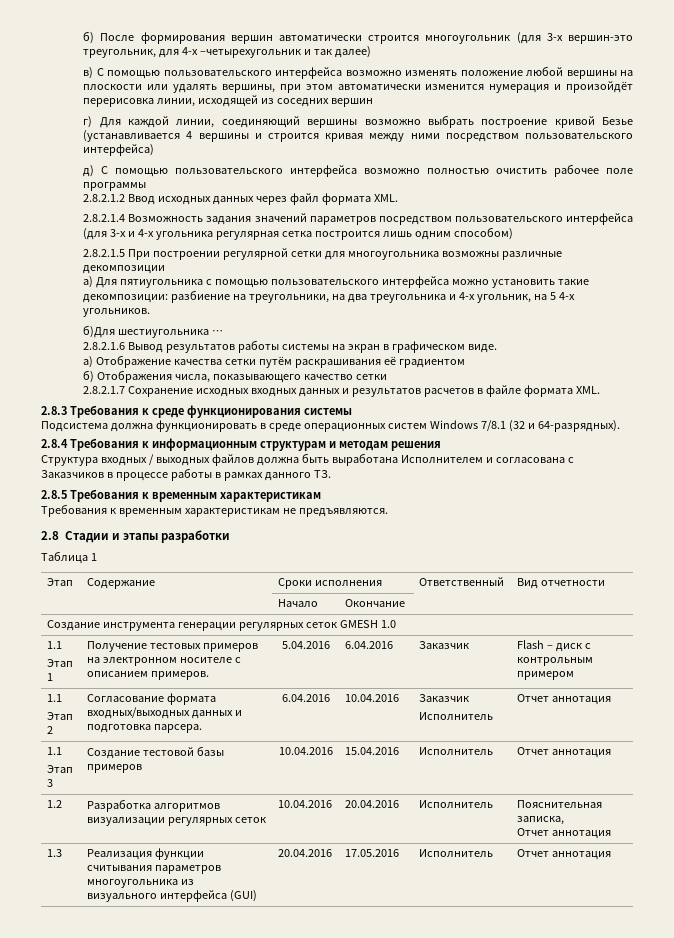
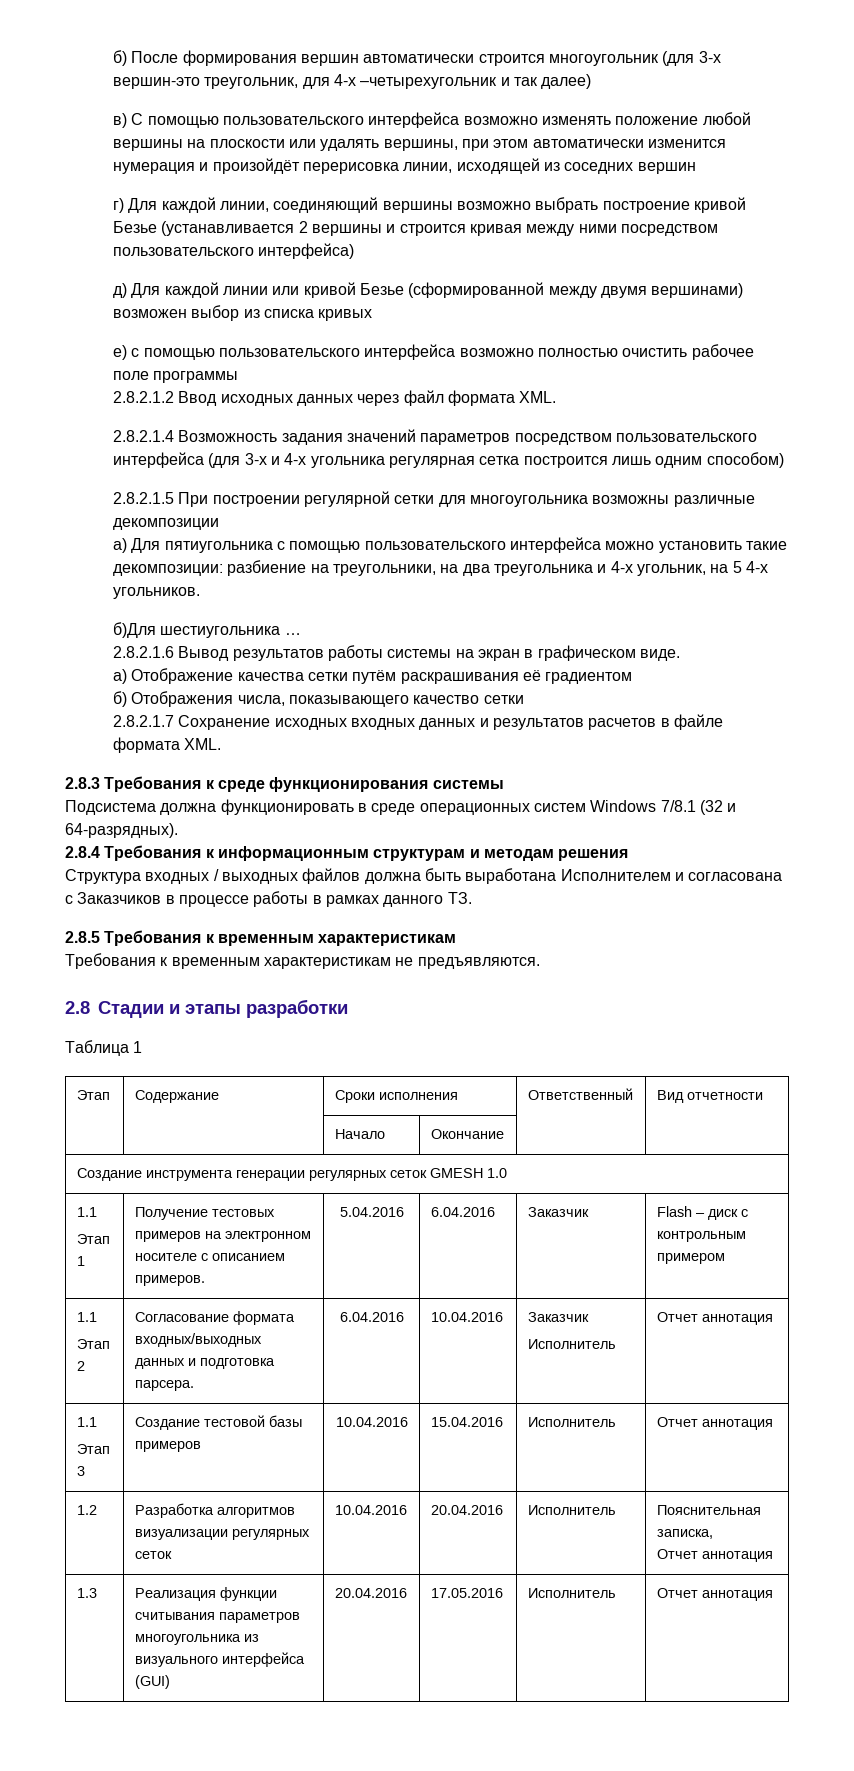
[186,131,193,139] 4 -> [298,221,308,233] 2
[101,166,109,174] С -> [131,282,744,298] [113,305,373,321] [113,345,140,360] Для каждой линии или кривой Безье (сформированной между двумя вершинами) возможен выбор из списка кривых // е) с

